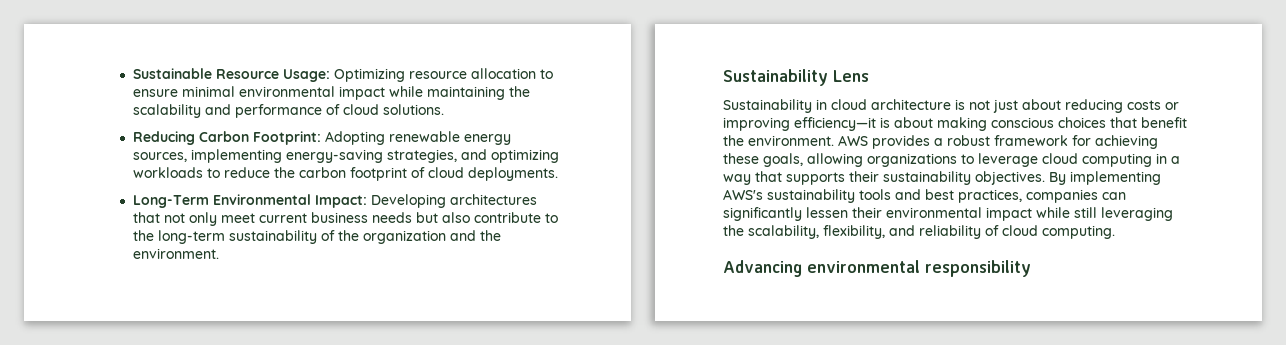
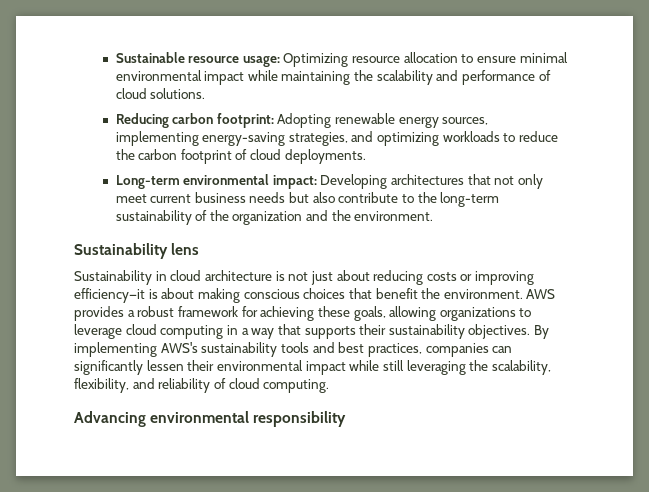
[215,69,330,82] Resource Usage: -> [188,56,280,67] resource usage:
[198,131,321,145] Carbon Footprint: -> [172,113,274,128] carbon footprint:
[132,194,367,208] Long-Term Environmental Impact: -> [115,174,317,189] Long-term environmental impact:
[833,70,869,82] Lens -> [171,243,200,255] lens

